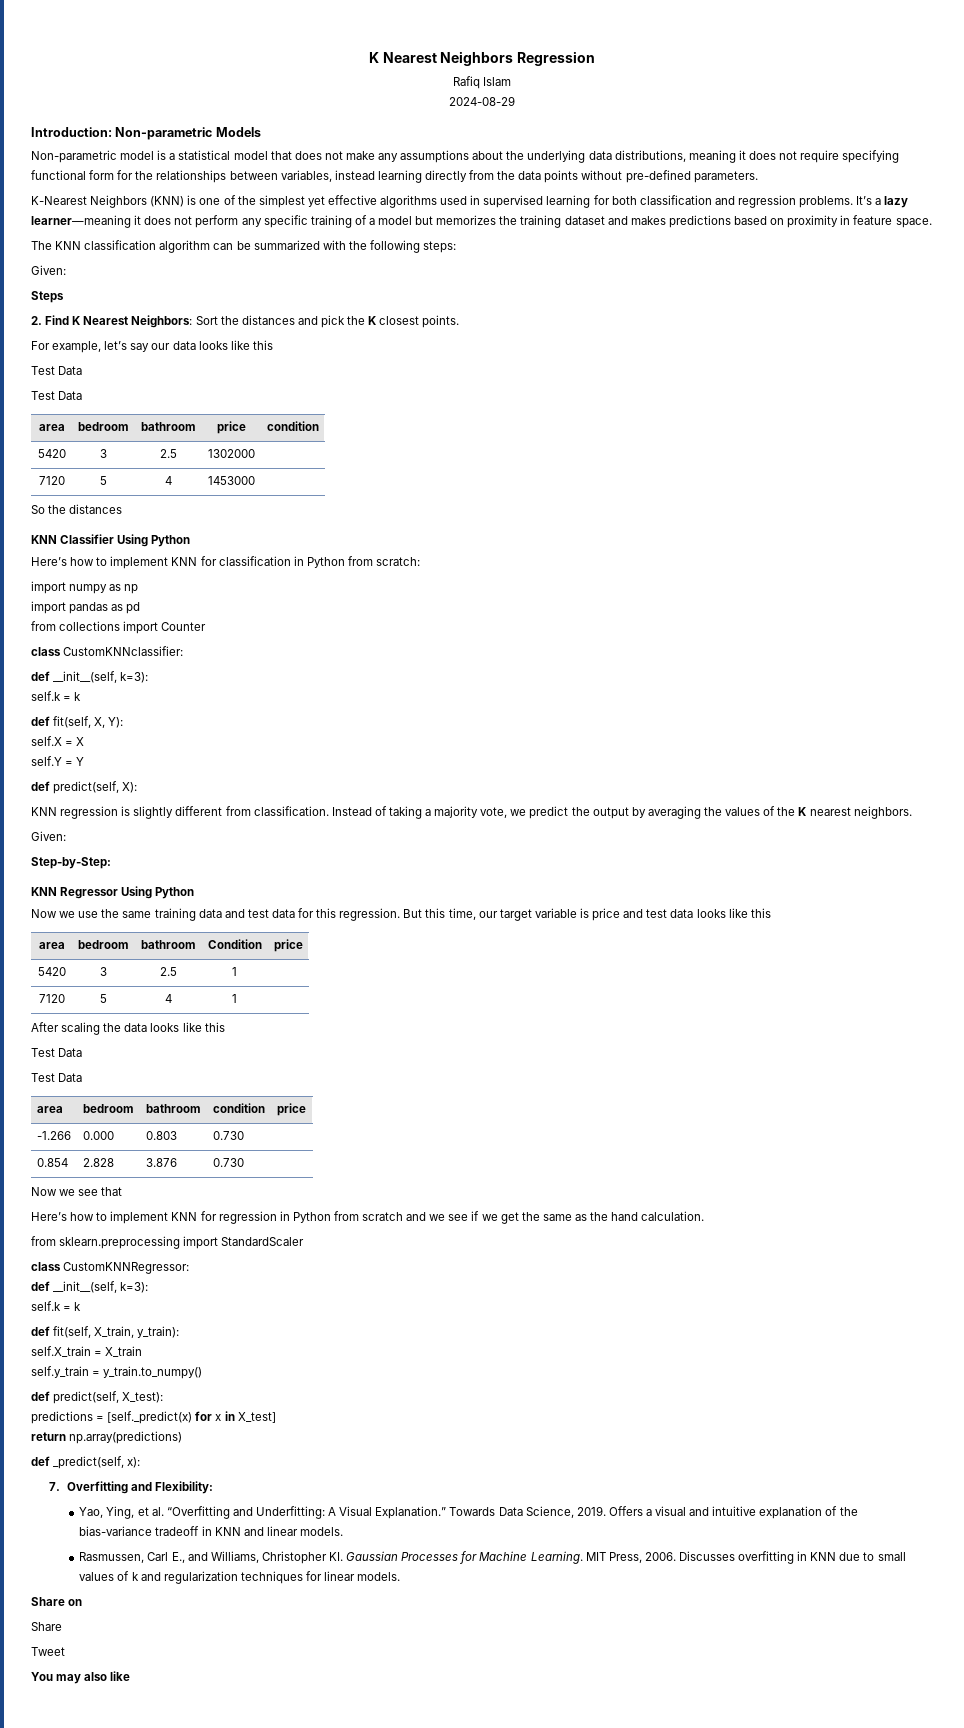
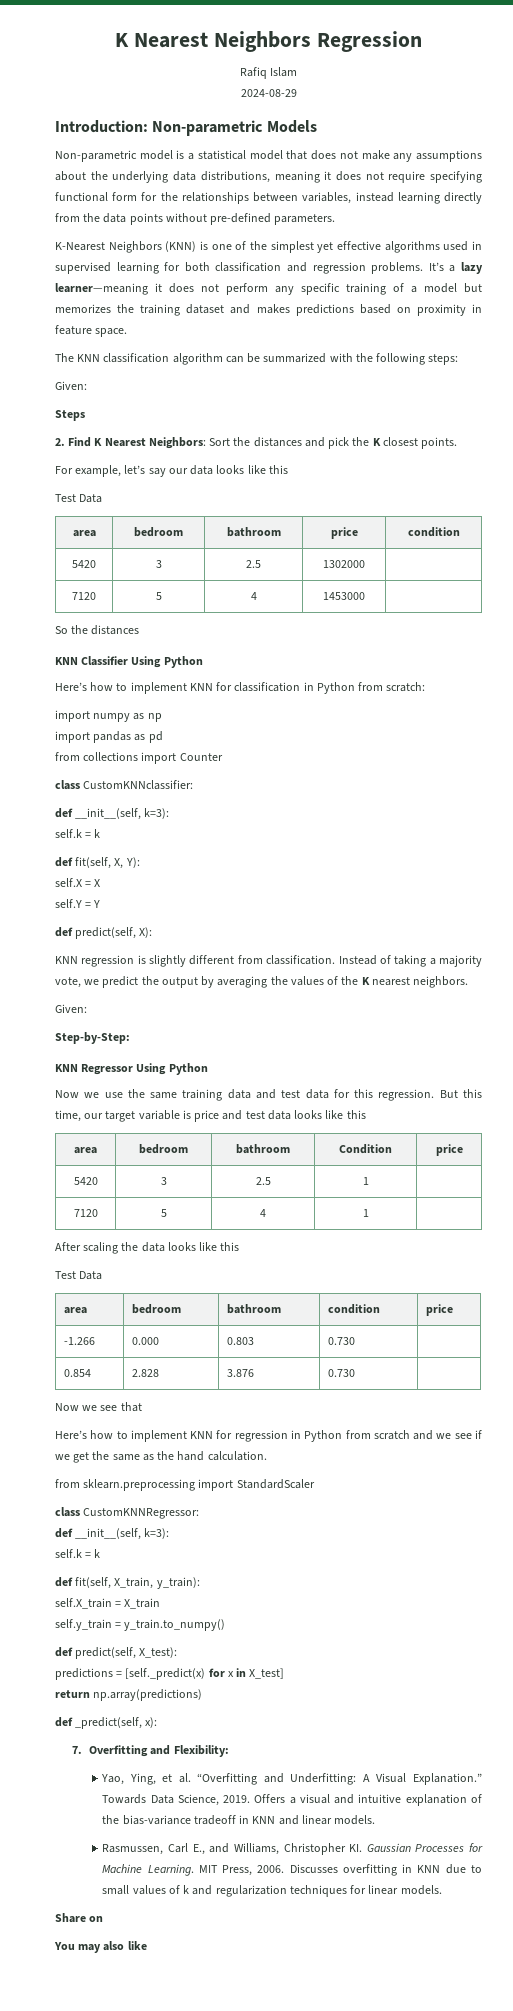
[31,391,83,400] // Test Data -> (103, 498) none
[31,1073,83,1082] // Test Data -> (103, 1275) none
[31,1622,62,1631] [31,1647,65,1656] // Share // Tweet -> (104, 1919) none

